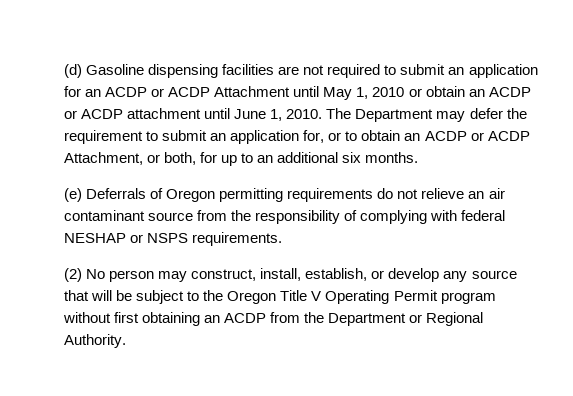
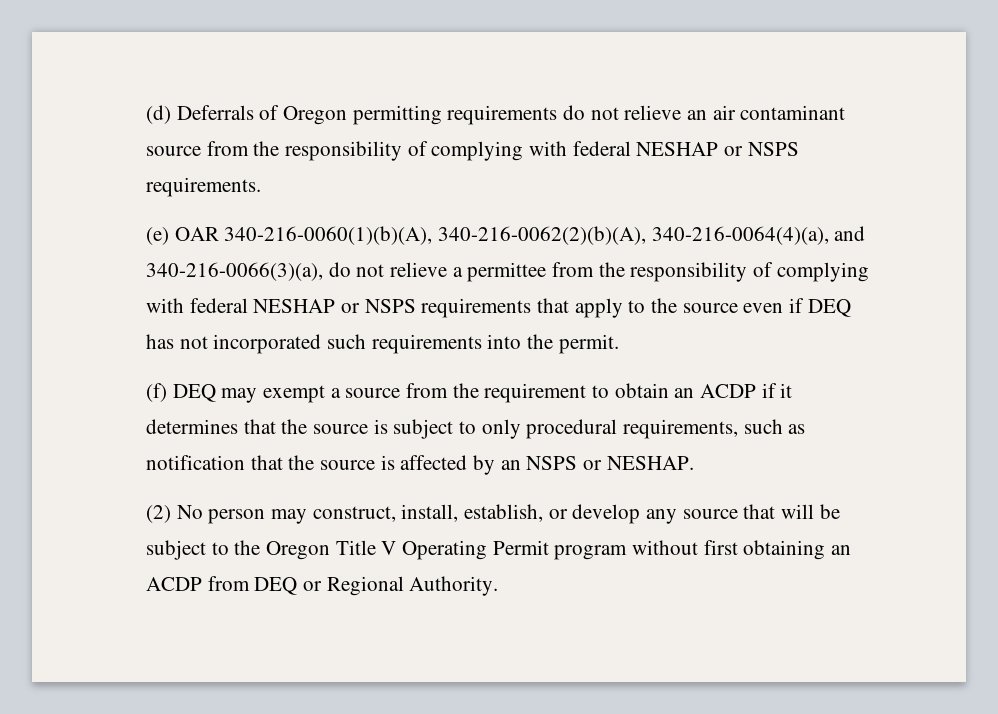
[86,64,538,78] [64,86,531,100] [64,108,527,122] [64,130,530,144] [64,152,419,166] [64,188,82,202] Gasoline dispensing facilities are not required to submit an application for an ACDP or ACDP Attachment until May 1, 2010 or obtain an ACDP or ACDP attachment until June 1, 2010. The Department may defer the requirement to submit an application for, or to obtain an ACDP or ACDP Attachment, or both, for up to an additional six months. // (e) -> (171, 114) none
(283, 239) none -> [146,226,866,245] [146,262,869,282] [146,298,851,318] [146,334,619,354] [146,383,793,403] [146,419,806,439] [146,455,694,475] // (e) OAR 340-216-0060(1)(b)(A), 340-216-0062(2)(b)(A), 340-216-0064(4)(a), and 340-216-0066(3)(a), do not relieve a permittee from the responsibility of complying with federal NESHAP or NSPS requirements that apply to the source even if DEQ has not incorporated such requirements into the permit. // (f) DEQ may exempt a source from the requirement to obtain an ACDP if it determines that the source is subject to only procedural requirements, such as notification that the source is affected by an NSPS or NESHAP.
[304,312,407,326] the Department -> [254,577,298,595] DEQ

